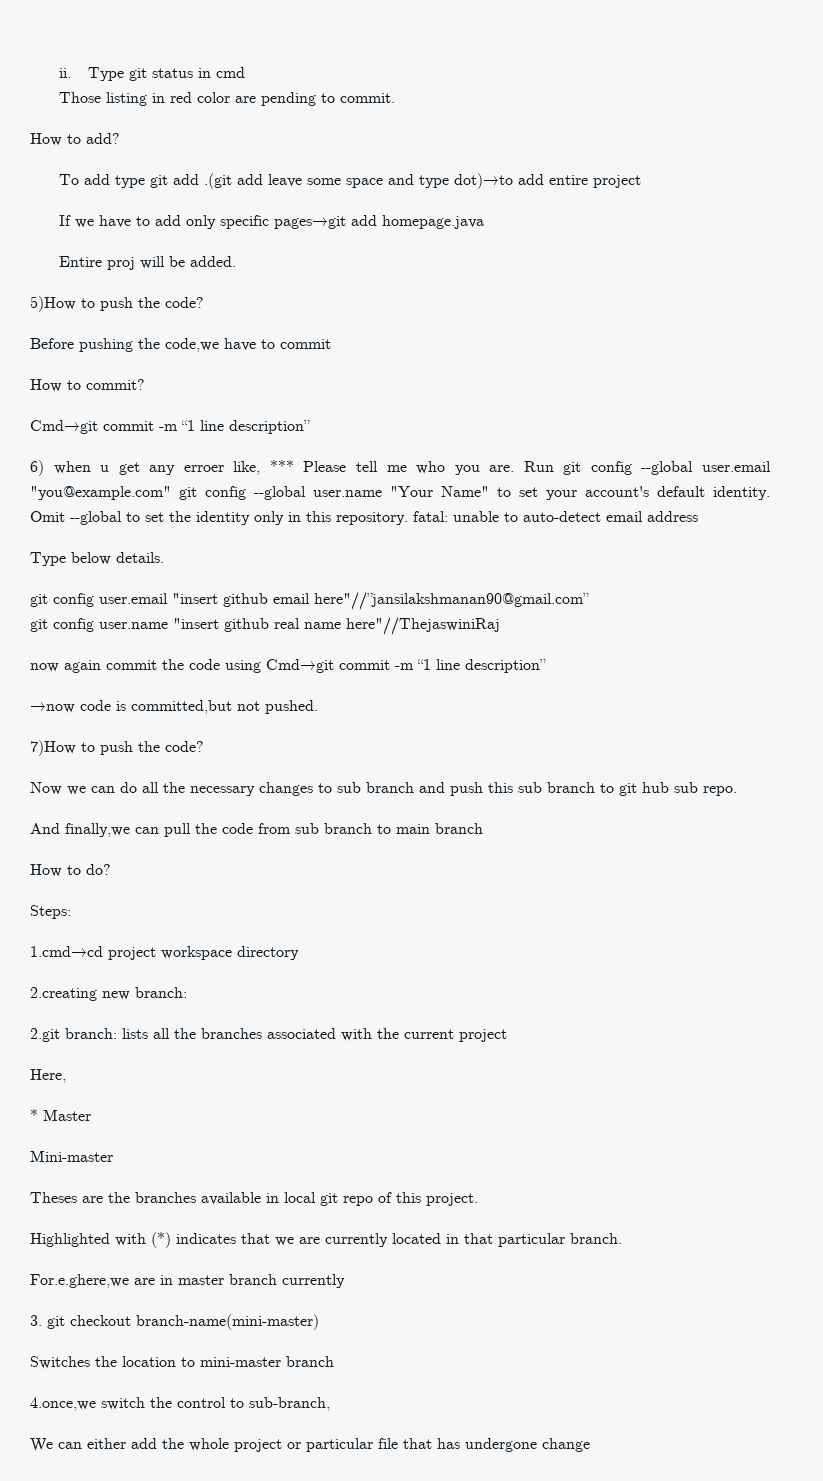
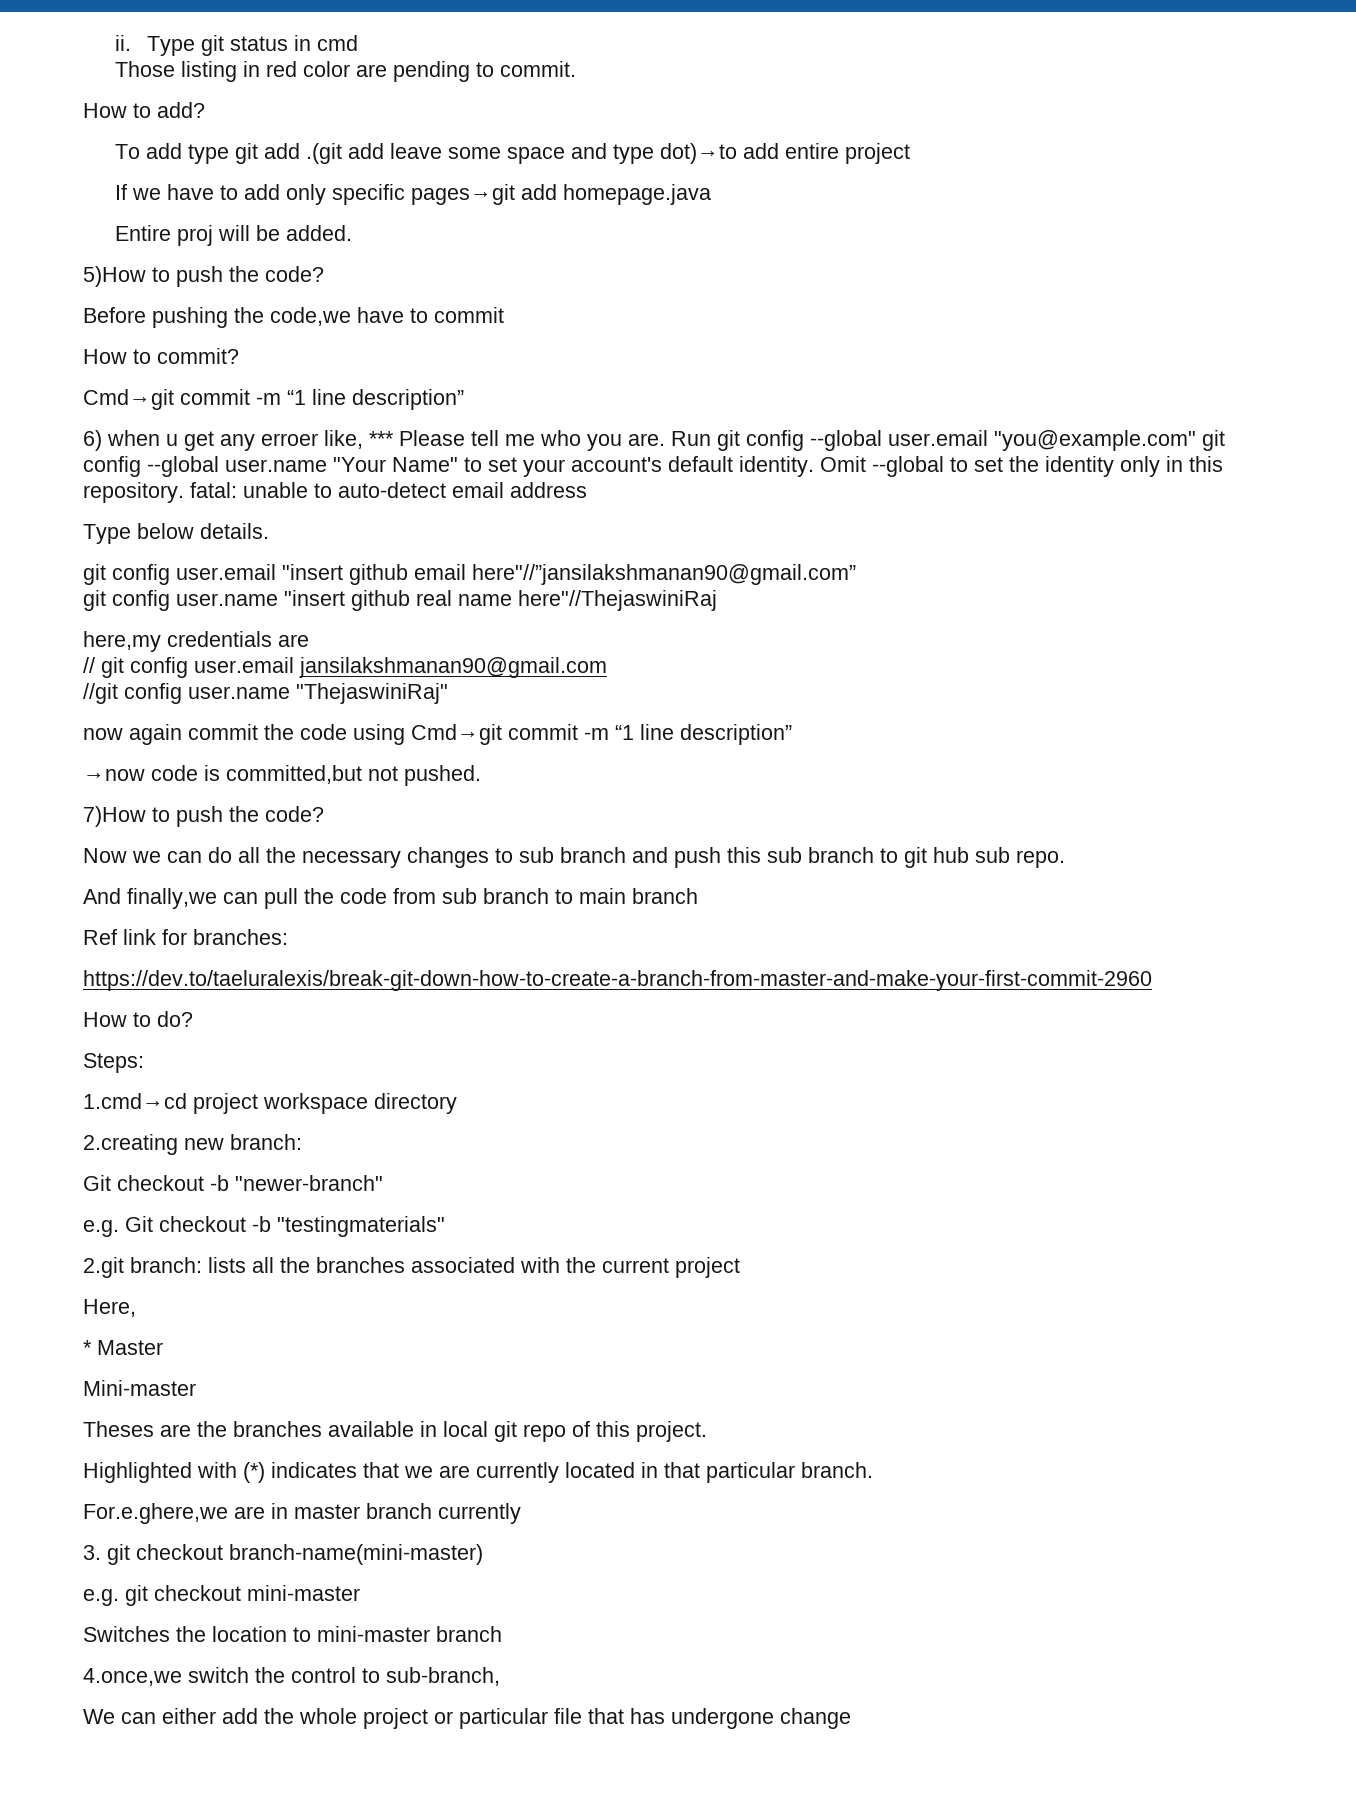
(500, 626) none -> [83,631,309,652] [83,657,607,678] [83,683,448,704] // here,my credentials are // // git config user.email jansilakshmanan90@gmail.com // //git config user.name "ThejaswiniRaj"
(483, 828) none -> [83,929,288,945] [83,970,1152,991] // Ref link for branches: // https://dev.to/taeluralexis/break-git-down-how-to-create-a-branch-from-master-and-make-your-first-commit-2960
(187, 992) none -> [83,1175,383,1191] [83,1216,445,1237] // Git checkout -b "newer-branch" // e.g. Git checkout -b "testingmaterials"
(319, 1322) none -> [83,1585,360,1606] // e.g. git checkout mini-master

